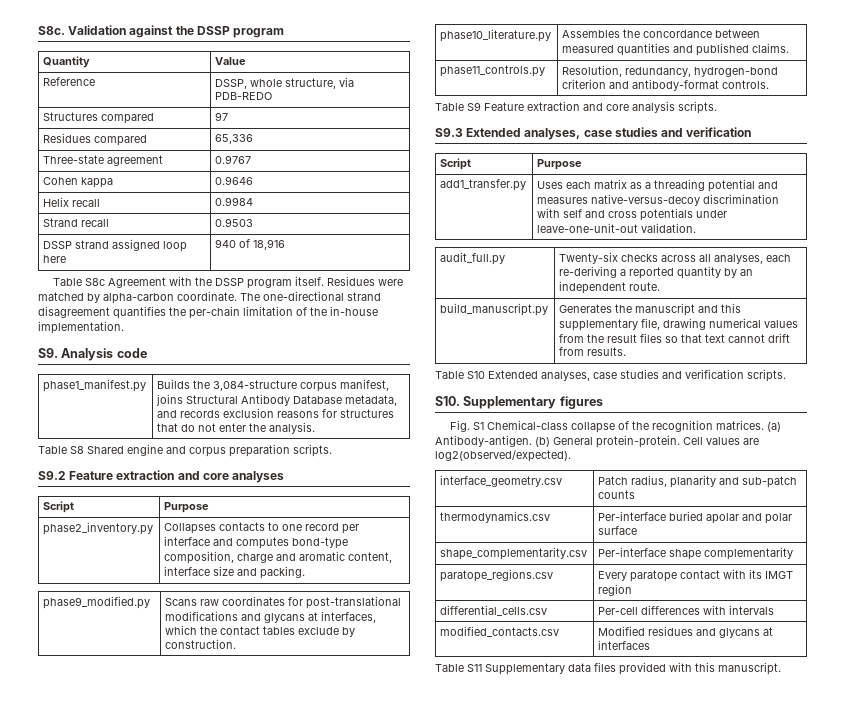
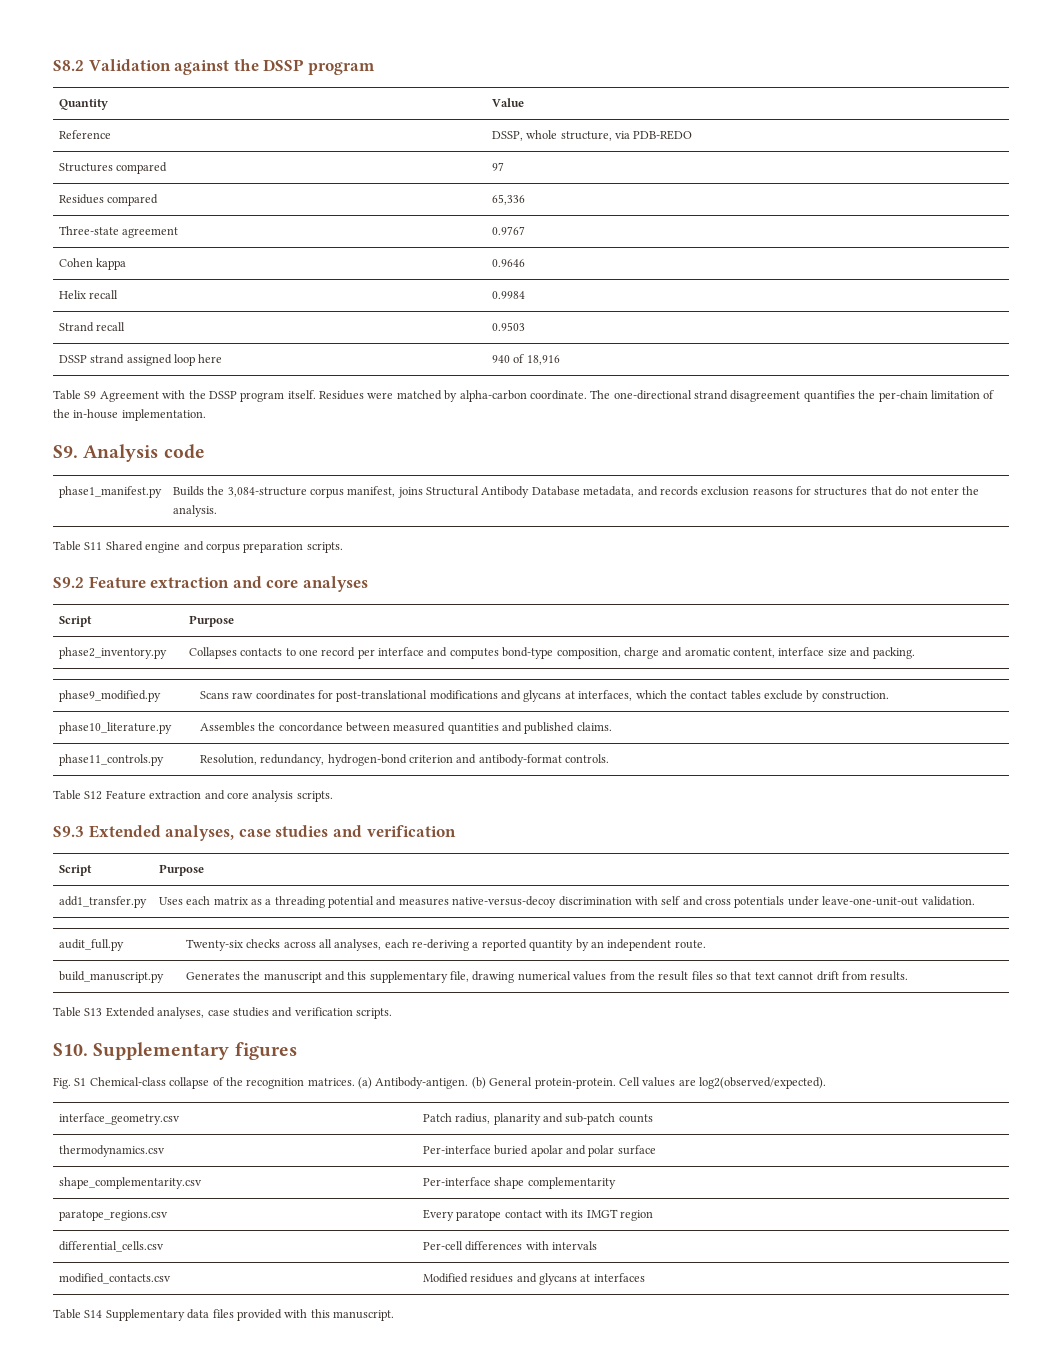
[38,26,65,35] S8c. -> [53,60,84,71] S8.2
[84,278,105,286] S8c -> [84,391,97,399] S9
[70,446,84,454] S8 -> [84,542,103,550] S11
[467,102,481,111] S9 -> [84,791,103,800] S12
[467,371,485,379] S10 -> [84,1008,103,1016] S13
[467,664,482,672] S11 -> [84,1310,103,1318] S14

